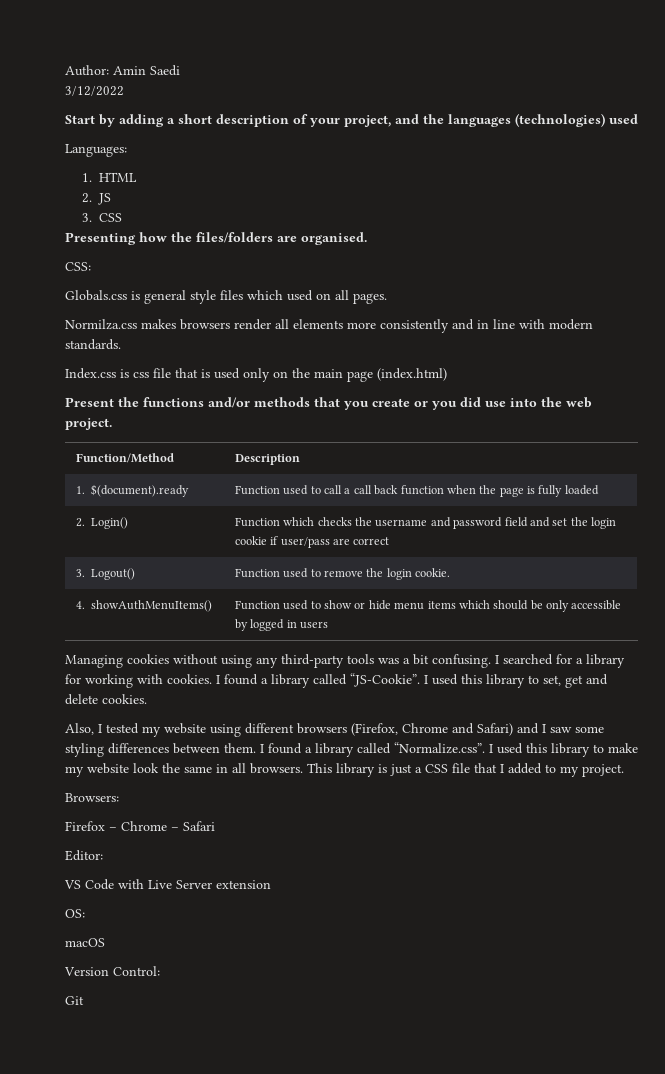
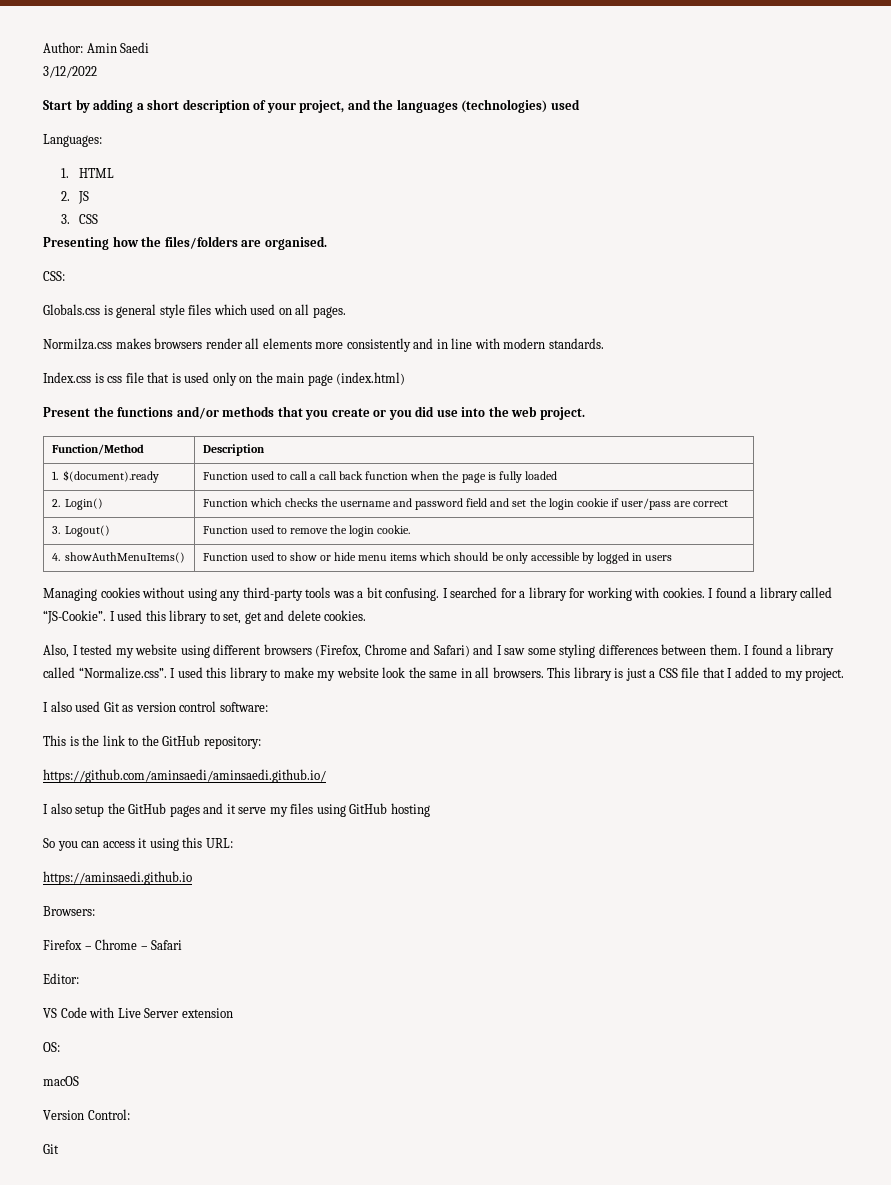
(624, 770) none -> [43,701,268,712] [43,735,261,749] [43,769,326,783] [43,803,430,817] [43,837,233,851] [43,871,192,885] // I also used Git as version control software: // This is the link to the GitHub repository: // https://github.com/aminsaedi/aminsaedi.github.io/ // I also setup the GitHub pages and it serve my files using GitHub hosting // So you can access it using this URL: // https://aminsaedi.github.io

